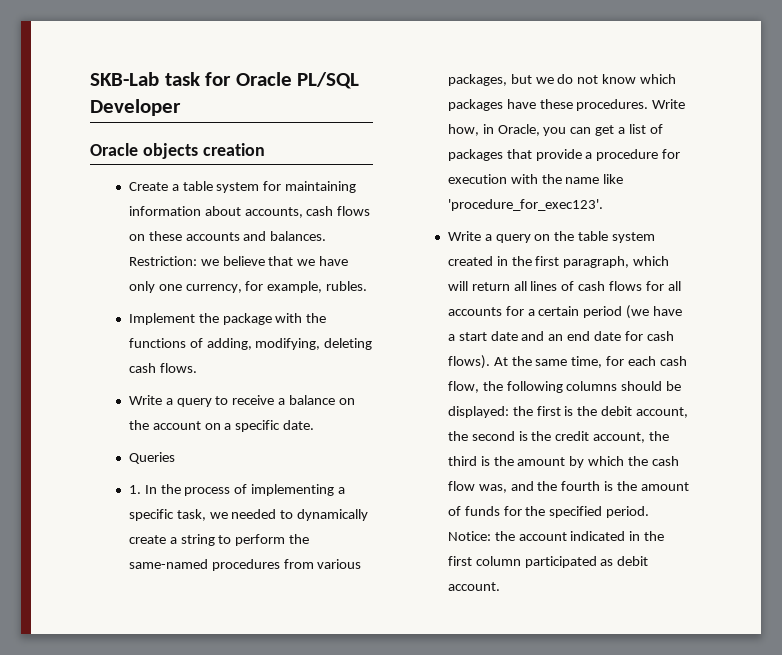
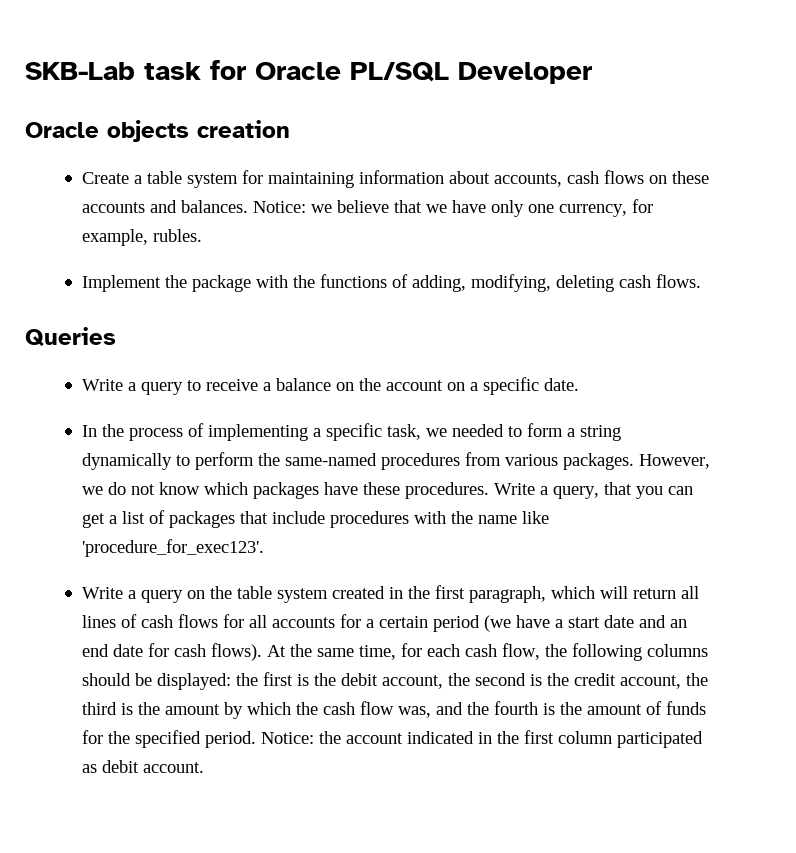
[128,256,197,266] Restriction: -> [252,201,306,213] Notice:
(197, 368) none -> [25,327,116,347] // Queries
[128,452,175,464] [128,485,141,494] Queries // 1. -> (579, 384) none
[297,509,369,521] [128,535,166,544] dynamically create -> [526,423,563,437] form
(215, 540) none -> [81,453,172,470] dynamically
[447,74,532,86] packages, but -> [562,453,710,470] packages. However,
[447,124,540,136] how, in Oracle, -> [539,482,632,499] a query, that
[535,149,681,161] [447,174,507,184] provide a procedure for execution -> [271,511,409,528] include procedures

